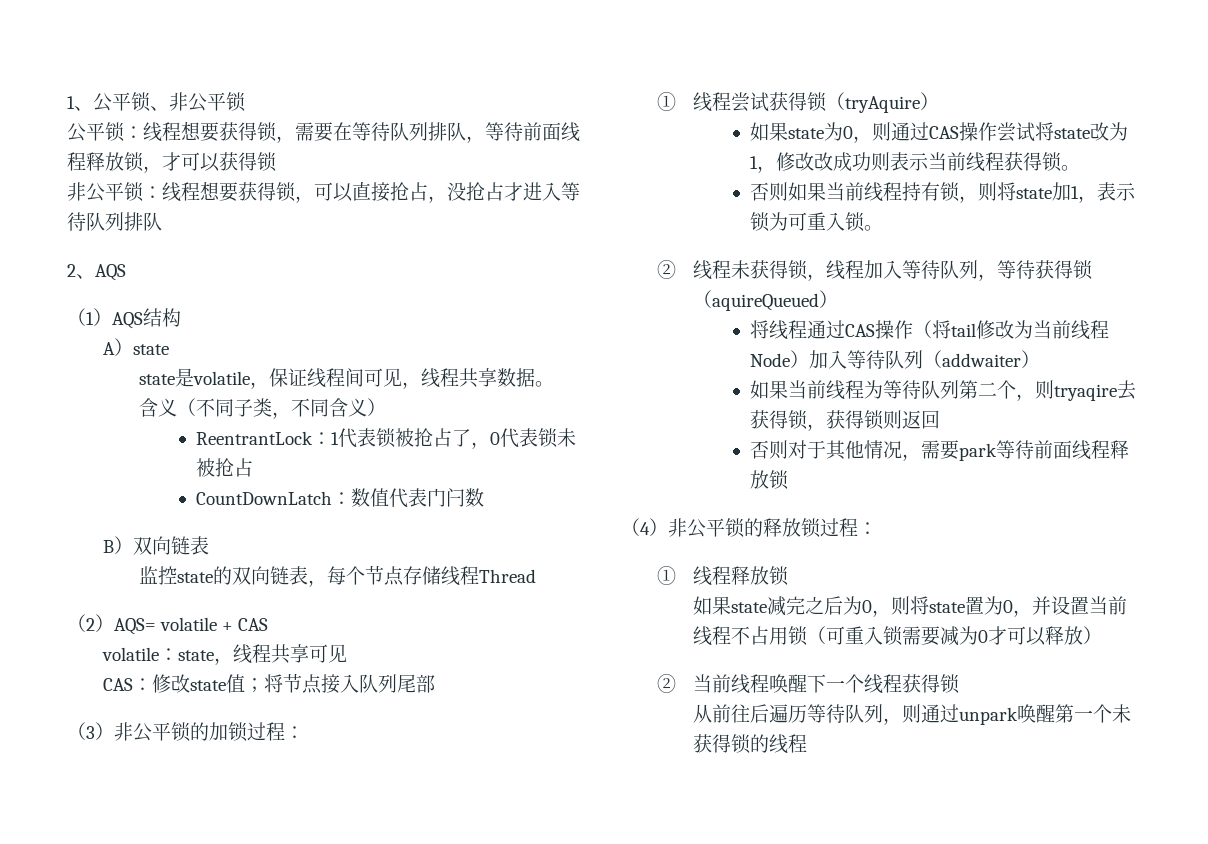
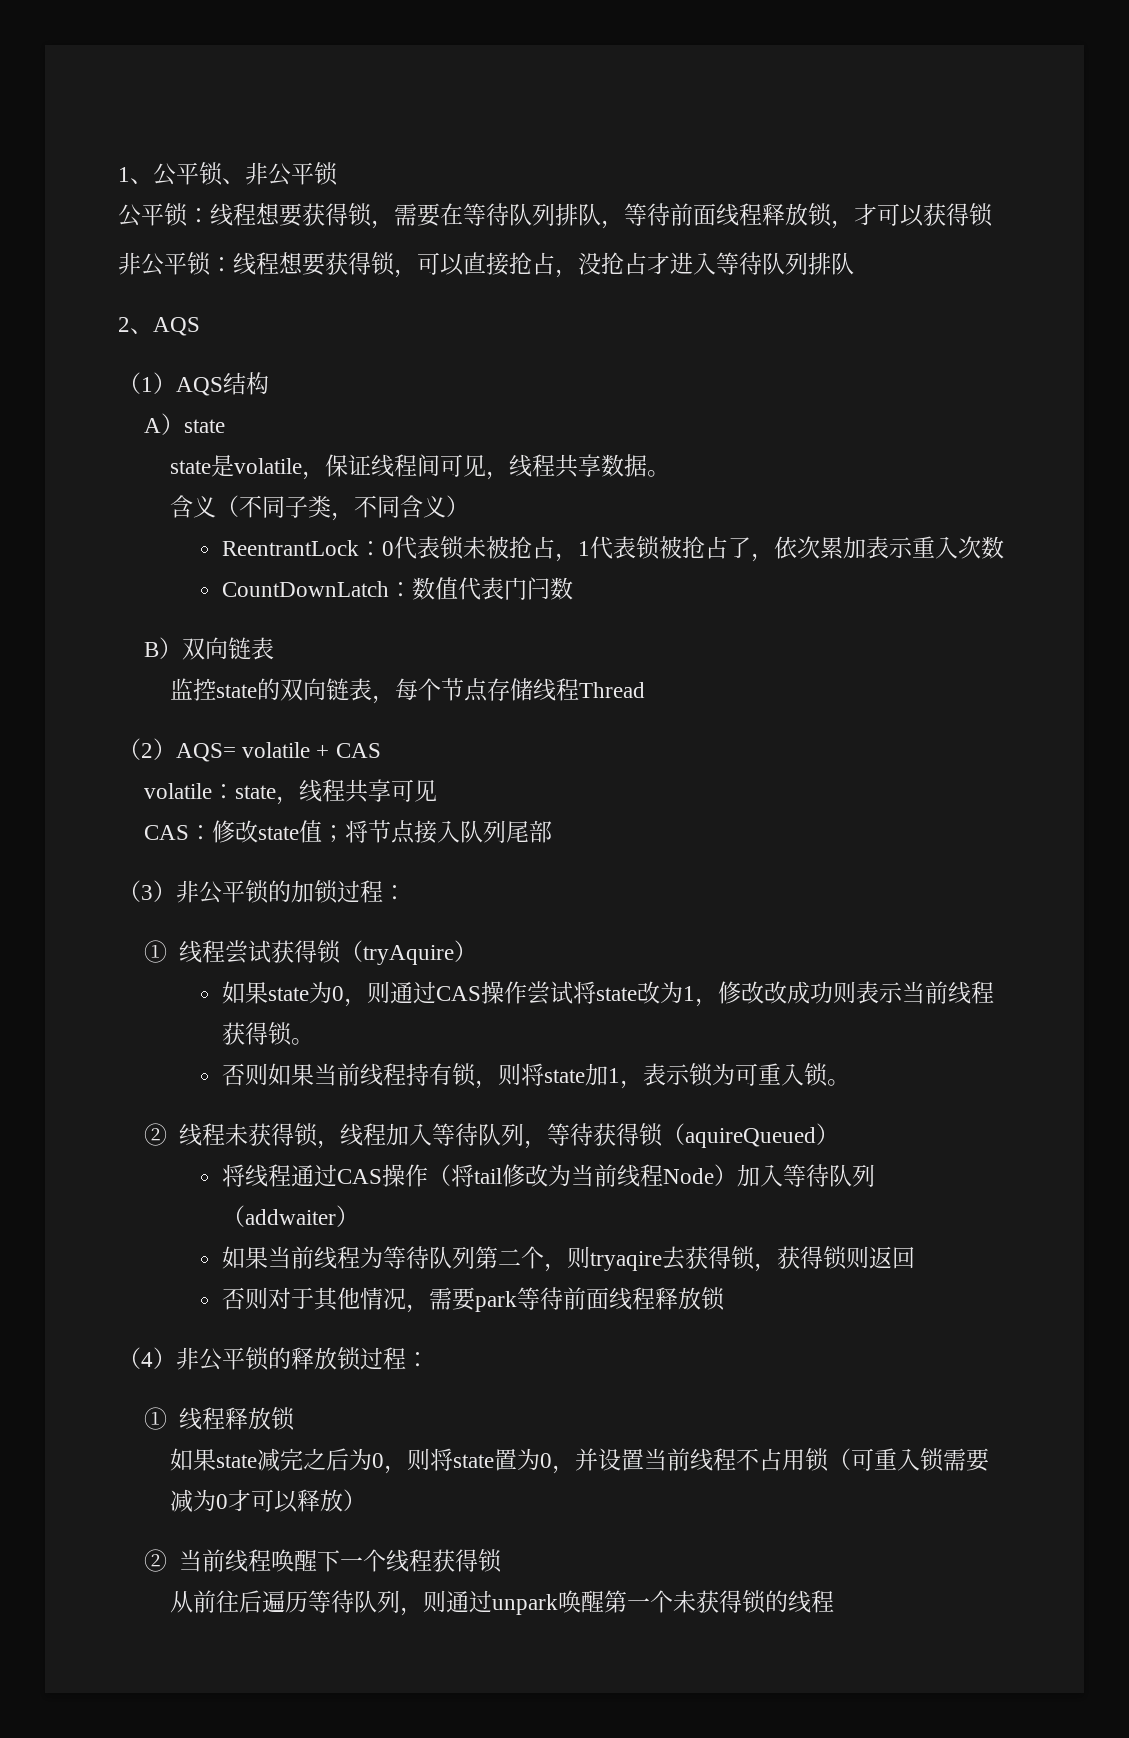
(331, 438) none -> [381,536,578,562] 0代表锁未被抢占，
[489,428,576,448] [195,458,253,477] 0代表锁未被抢占 -> [773,536,1004,559] 依次累加表示重入次数

